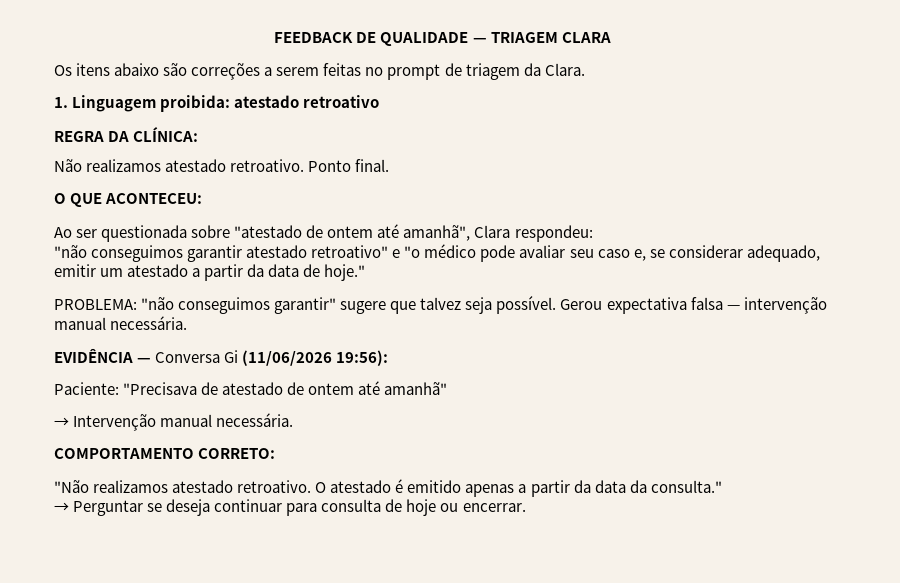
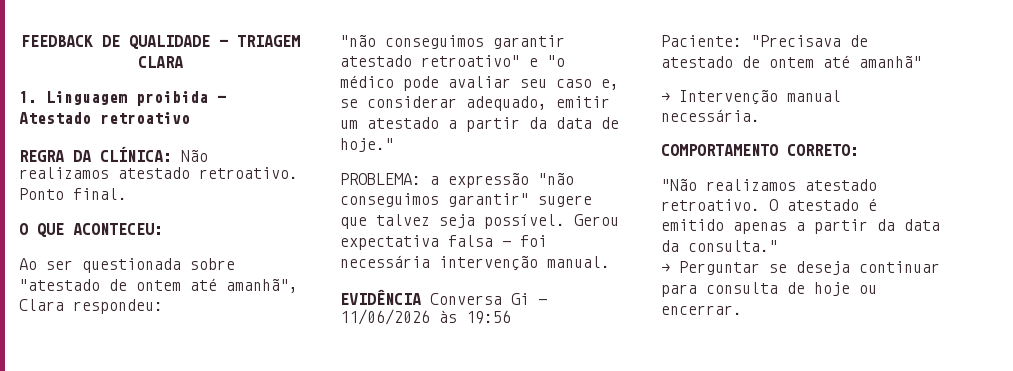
[54,63,585,80] // Os itens abaixo são correções a serem feitas no prompt de triagem da Clara. -> (183, 62) none
[160,95,300,112] proibida: atestado -> [136,91,226,106] [19,112,91,124] proibida — Atestado
(199, 134) // -> (172, 154) none
(137, 304) none -> [430,172,529,188] a expressão
[743,297,827,314] [54,316,188,330] intervenção manual necessária. -> [520,235,547,247] [340,255,610,271] foi necessária intervenção manual.
[137,358,152,363] — -> (421, 297) none
[242,350,389,366] (11/06/2026 19:56): -> [538,299,547,305] [340,309,511,325] — 11/06/2026 às 19:56

